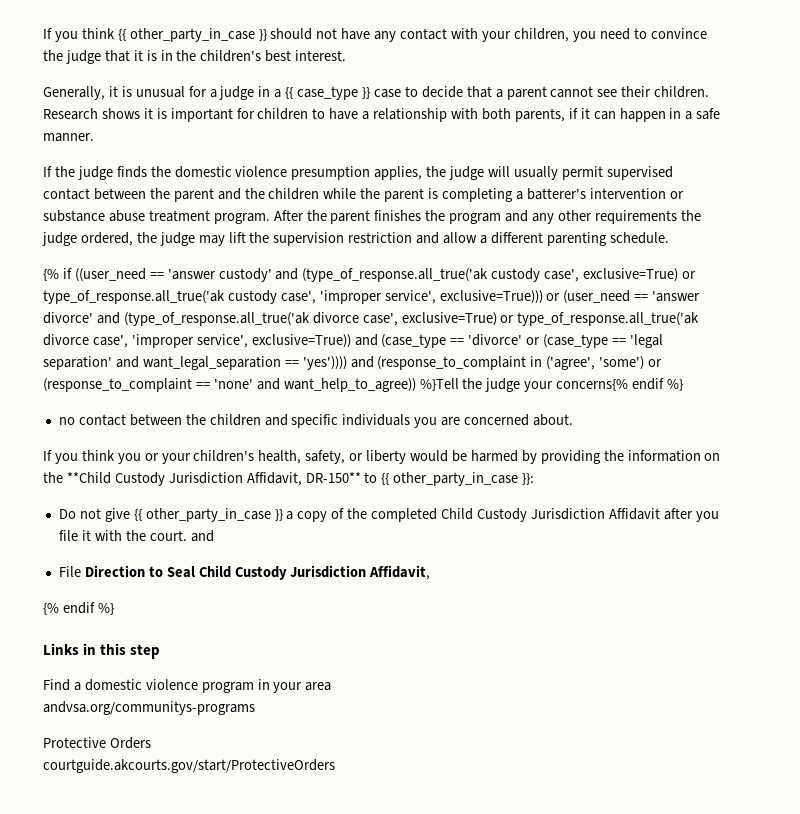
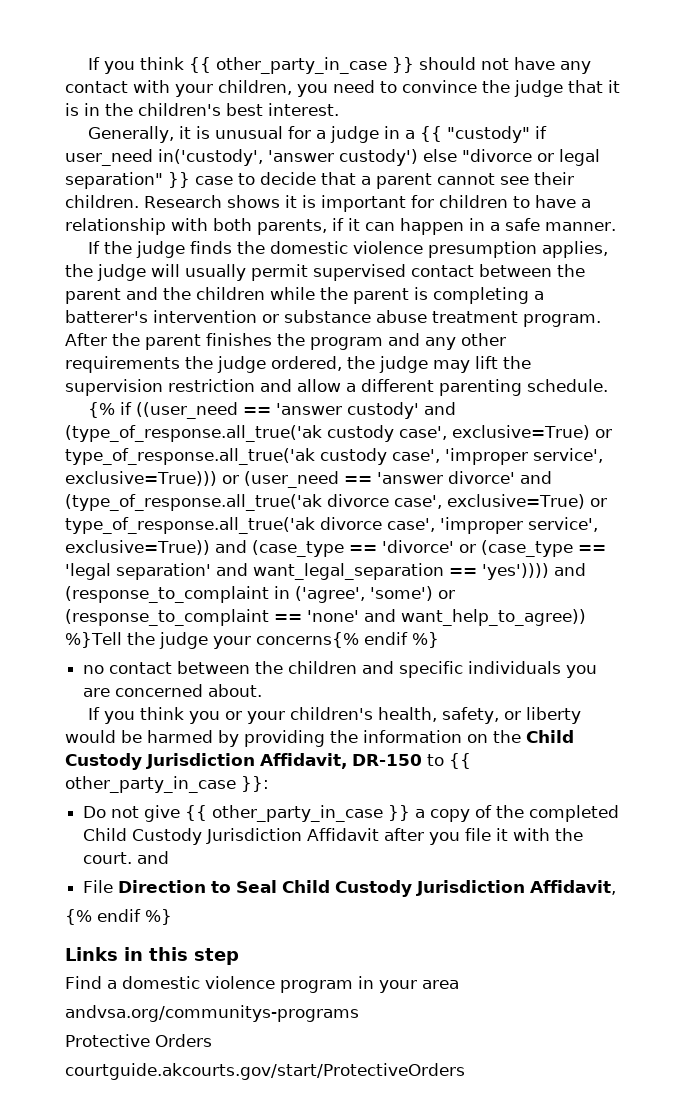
[297,86,359,100] case_type -> [447,126,548,143] [65,149,600,166] [65,172,163,189] "custody" if user_need in('custody', 'answer custody') else "divorce or legal separation"
[66,472,361,486] **Child Custody Jurisdiction Affidavit, DR-150** -> [526,730,574,743] [65,753,422,770] Child Custody Jurisdiction Affidavit, DR-150

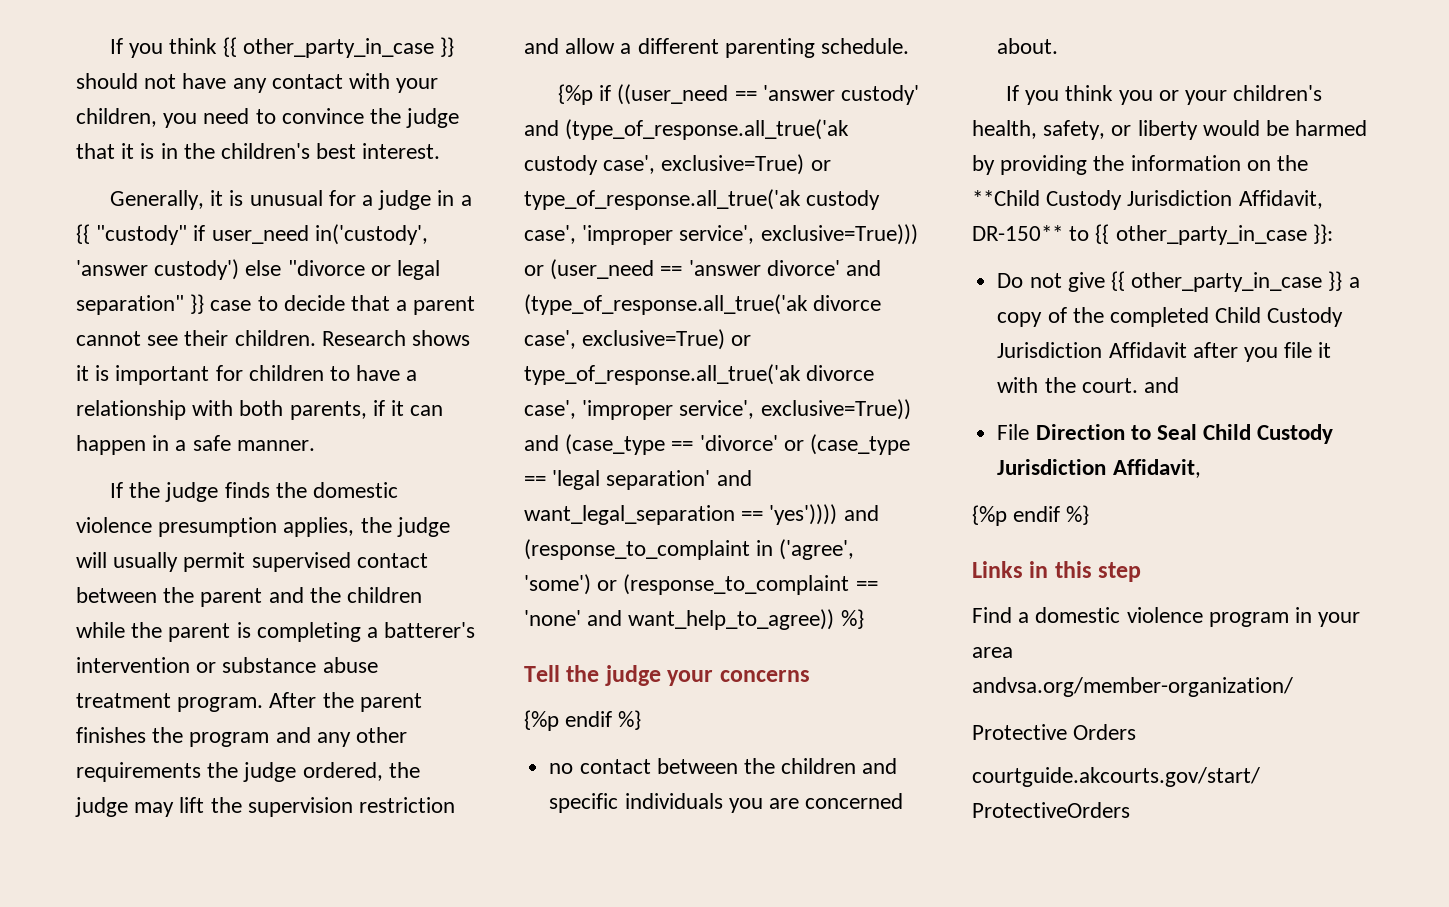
[88,402,116,418] {% -> [557,84,593,105] {%p
[65,632,122,648] %}Tell -> [840,609,864,629] [524,665,560,682] %} // Tell
[255,632,359,648] concerns{% -> [719,670,810,682] [524,710,559,731] concerns // {%p
[526,730,574,743] [65,753,422,770] Child Custody Jurisdiction Affidavit, DR-150 -> [972,190,1323,210] [972,225,1063,241] **Child Custody Jurisdiction Affidavit, DR-150**
[65,909,92,925] {% -> [972,505,1007,526] {%p
[65,1005,359,1022] andvsa.org/communitys-programs -> [972,677,1293,697] andvsa.org/member-organization/

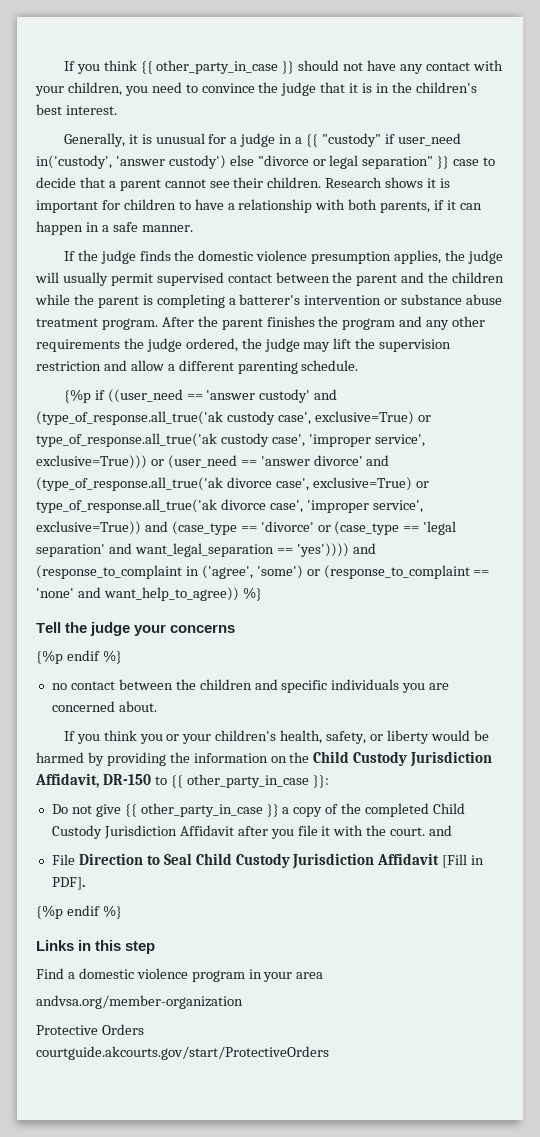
[972,190,1323,210] [972,225,1063,241] **Child Custody Jurisdiction Affidavit, DR-150** -> [313,751,493,767] [35,773,151,788] Child Custody Jurisdiction Affidavit, DR-150
[1112,459,1201,478] Affidavit, -> [377,853,485,868] [51,877,85,890] Affidavit [Fill in PDF].
[972,677,1293,697] andvsa.org/member-organization/ -> [36,995,243,1009] andvsa.org/member-organization

